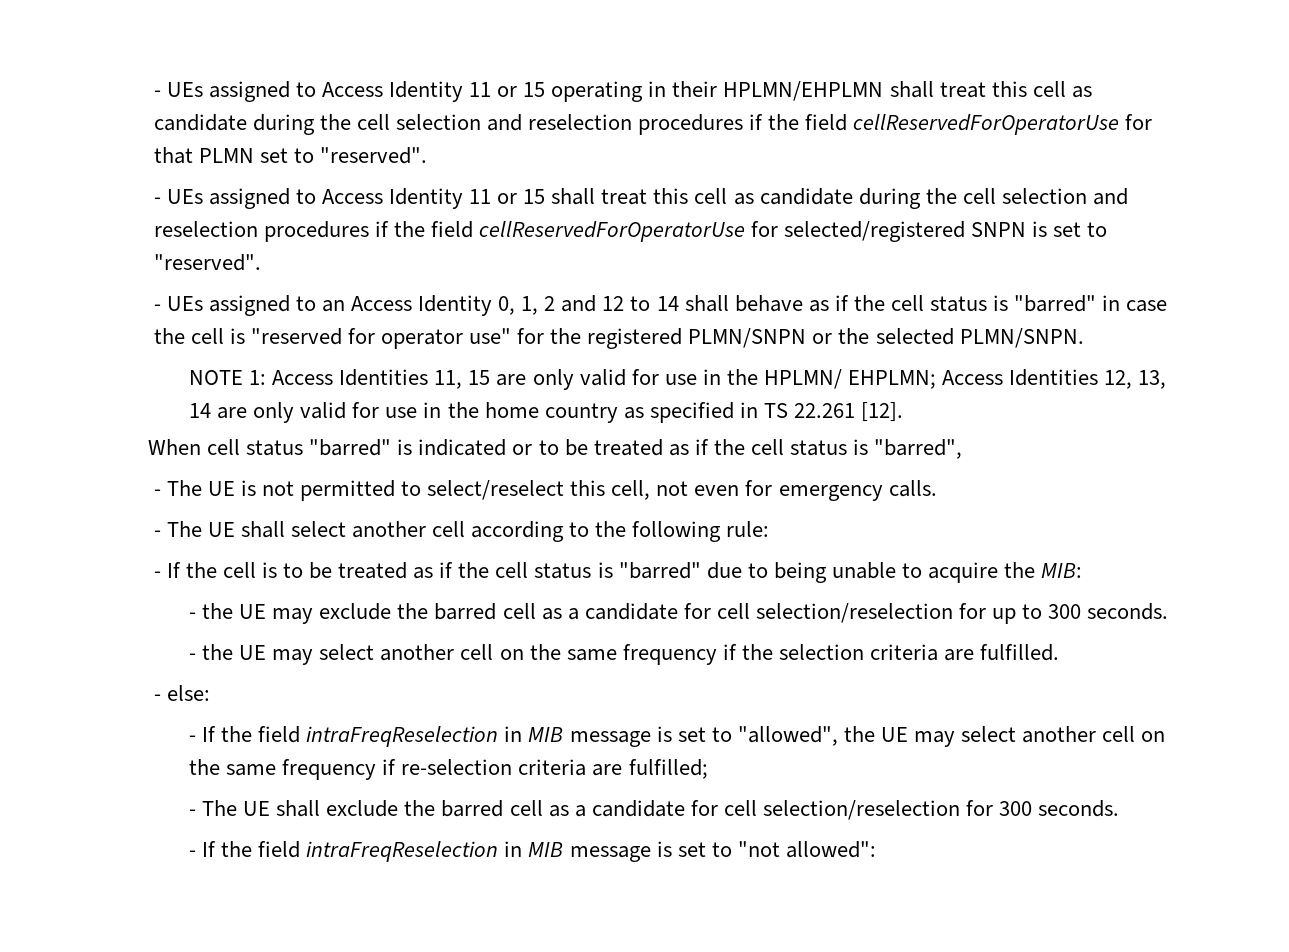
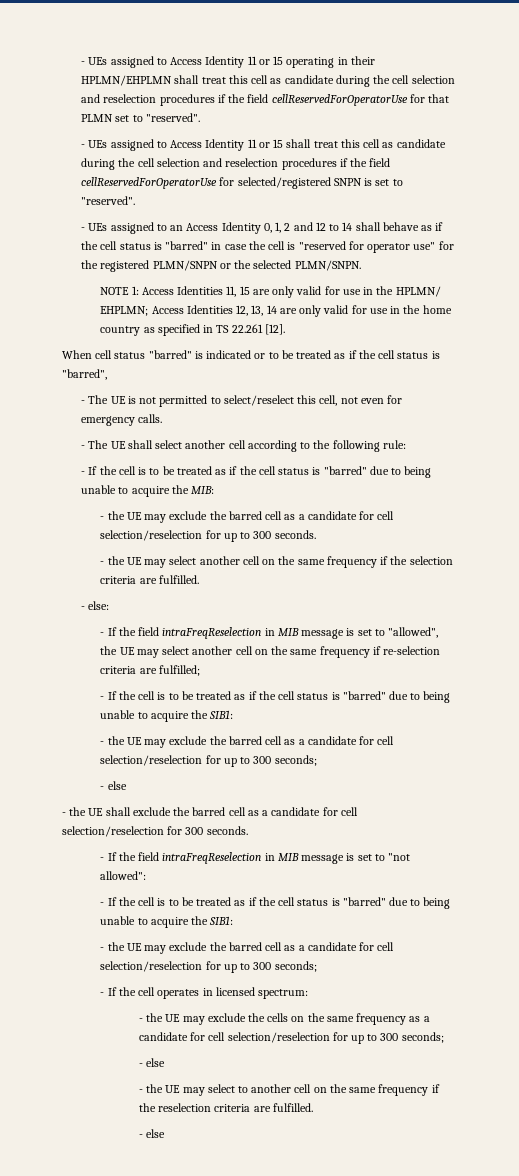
[202,800,238,816] The -> [107,691,451,703] [100,710,234,722] [100,736,395,748] [100,755,317,767] [100,781,127,790] [62,807,87,816] If the cell is to be treated as if the cell status is "barred" due to being unable to acquire the SIB1: // - the UE may exclude the barred cell as a candidate for cell selection/reselection for up to 300 seconds; // - else // - the
(876, 849) none -> [100,897,451,909] [100,916,234,928] [100,942,395,954] [100,961,317,973] [100,987,309,999] [138,1013,430,1025] [138,1032,444,1044] [138,1058,166,1067] [138,1084,440,1096] [138,1103,313,1112] [138,1129,166,1138] // - If the cell is to be treated as if the cell status is "barred" due to being unable to acquire the SIB1: // - the UE may exclude the barred cell as a candidate for cell selection/reselection for up to 300 seconds; // - If the cell operates in licensed spectrum: // - the UE may exclude the cells on the same frequency as a candidate for cell selection/reselection for up to 300 seconds; // - else // - the UE may select to another cell on the same frequency if the reselection criteria are fulfilled. // - else

